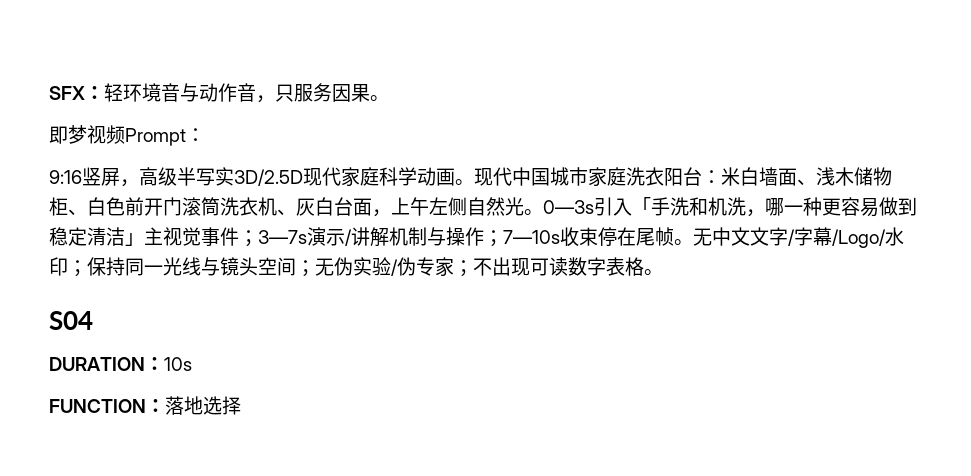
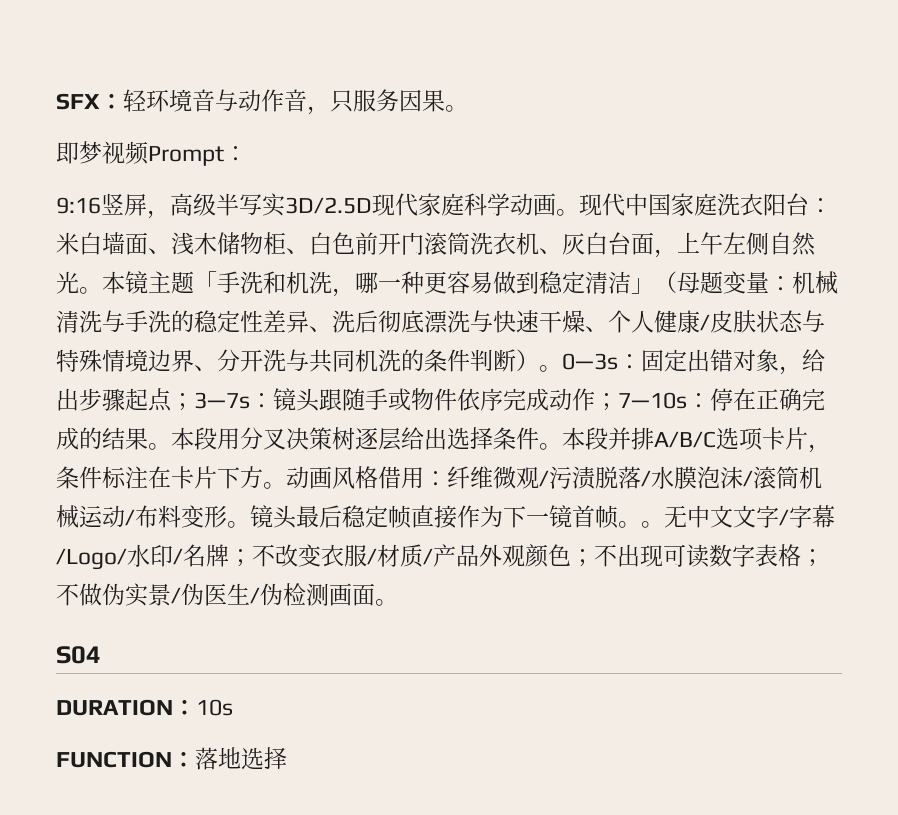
[550,167,588,186] 城市 -> (671, 204) none
[543,197,632,216] 0—3s引入 -> [102,271,194,294] 本镜主题
[144,227,674,247] 主视觉事件；3—7s演示/讲解机制与操作；7—10s收束停在尾帧 -> [654,271,838,294] [56,310,825,333] [56,349,825,375] [56,388,825,412] [56,427,831,453] [56,466,822,489] [56,505,641,529] （母题变量：机械清洗与手洗的稳定性差异、洗后彻底漂洗与快速干燥、个人健康/皮肤状态与特殊情境边界、分开洗与共同机洗的条件判断）。0—3s：固定出错对象，给出步骤起点；3—7s：镜头跟随手或物件依序完成动作；7—10s：停在正确完成的结果。本段用分叉决策树逐层给出选择条件。本段并排A/B/C选项卡片，条件标注在卡片下方。动画风格借用：纤维微观/污渍脱落/水膜泡沫/滚筒机械运动/布料变形。镜头最后稳定帧直接作为下一镜首帧。
[68,257,454,277] ；保持同一光线与镜头空间；无伪实验/伪专家 -> [173,544,571,568] /名牌；不改变衣服/材质/产品外观颜色
(644, 266) none -> [801,549,824,567] [56,583,375,607] ；不做伪实景/伪医生/伪检测画面

